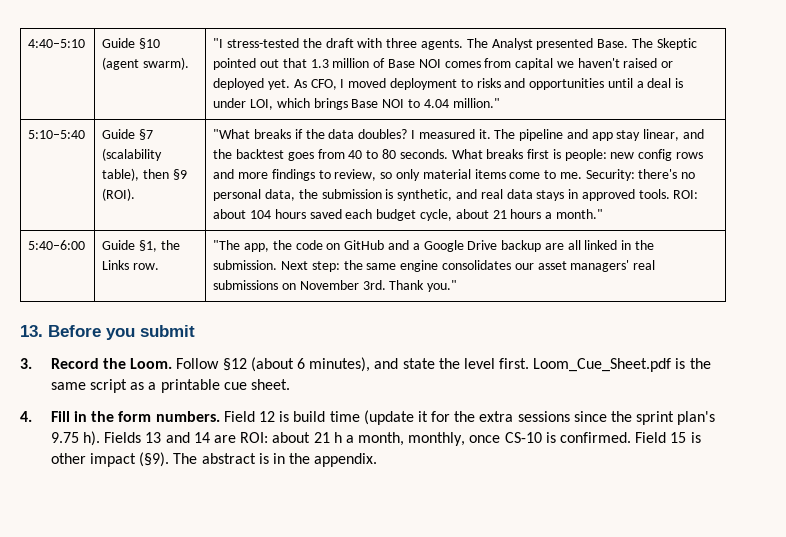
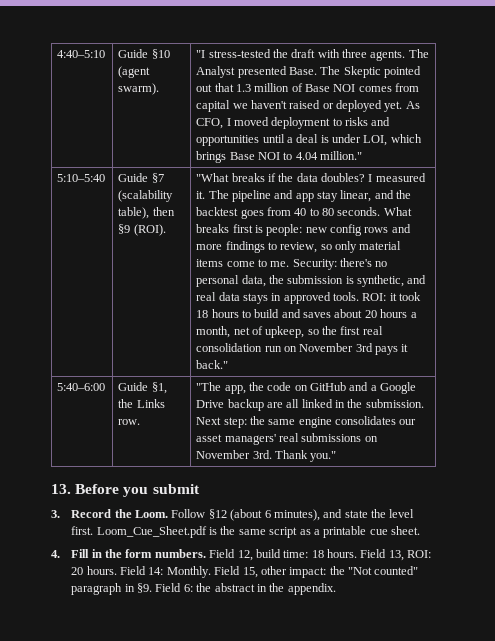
[213,209,603,221] about 104 hours saved each budget cycle, about 21 hours a month." -> [389,292,422,301] [196,309,417,318] [196,326,383,338] [196,343,409,355] [196,360,229,369] it took 18 hours to build and saves about 20 hours a month, net of upkeep, so the first real consolidation run on November 3rd pays it back."
[258,410,716,425] [50,431,701,446] [50,452,269,467] 12 is build time (update it for the extra sessions since the sprint plan's 9.75 h). Fields 13 and 14 are ROI: about 21 h a month, monthly, once CS-10 is confirmed. Field 15 is other impact (§9). The abstract is -> [237,549,432,561] [71,566,419,578] [71,583,255,595] 12, build time: 18 hours. Field 13, ROI: 20 hours. Field 14: Monthly. Field 15, other impact: the "Not counted" paragraph in §9. Field 6: the abstract

